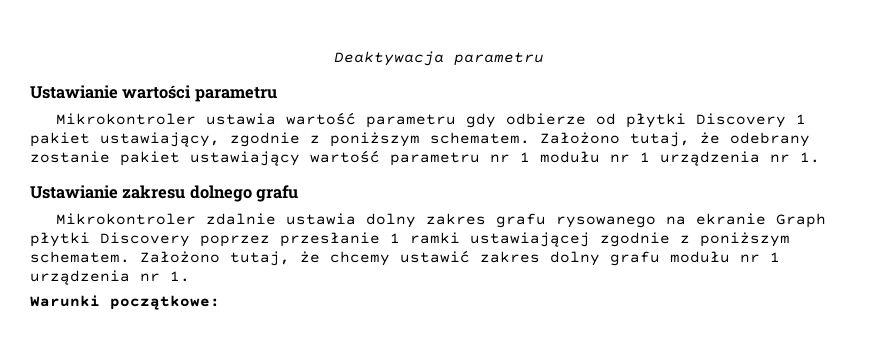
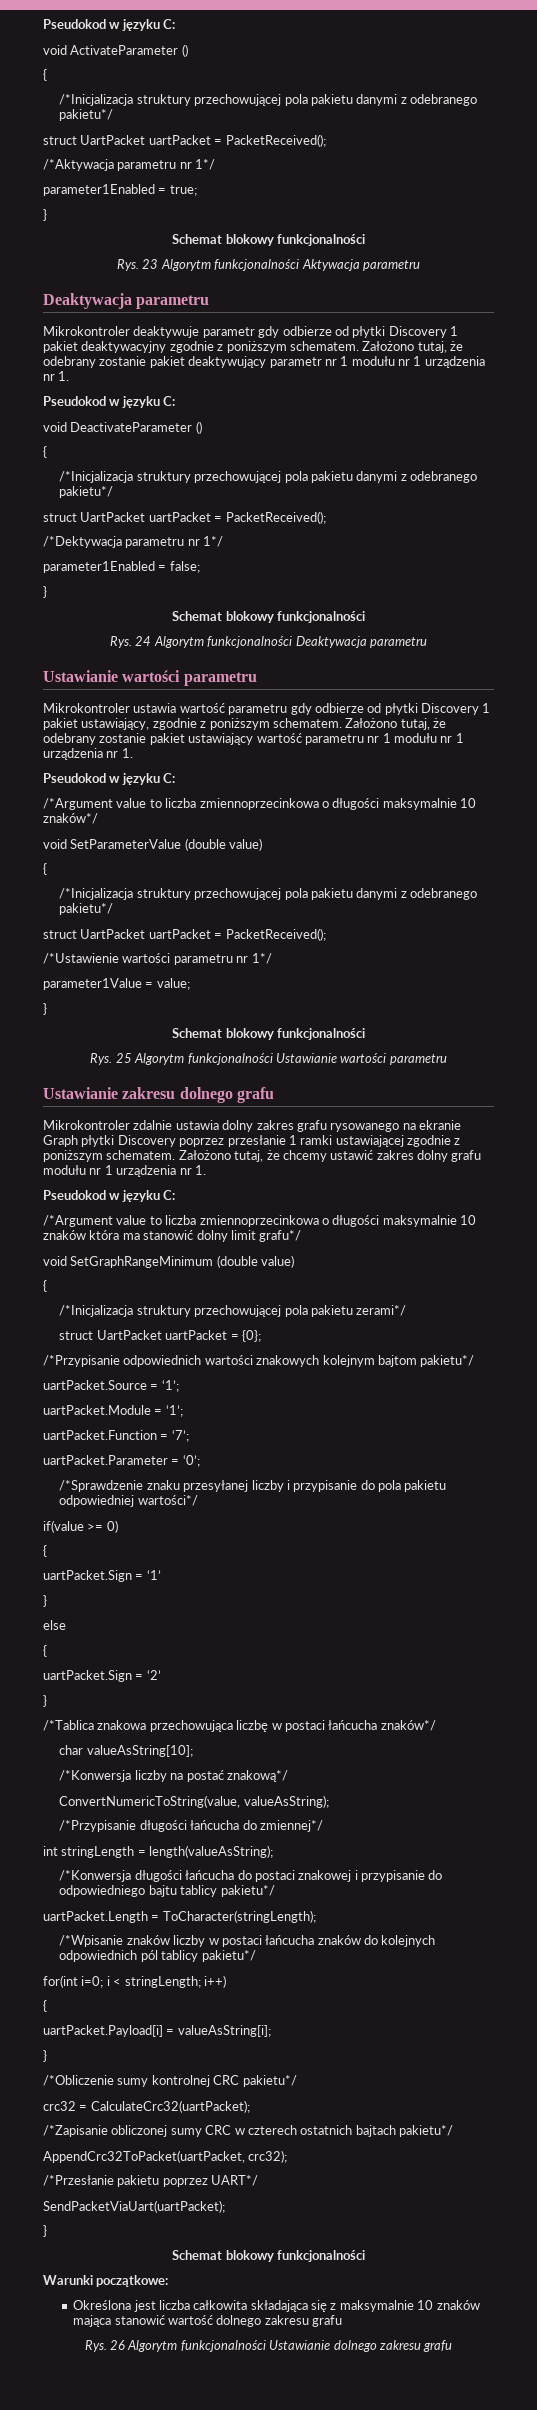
(334, 58) none -> [43,19,176,31] [43,44,188,57] [43,69,47,81] [59,94,478,106] [59,109,114,121] [43,134,326,147] [43,159,216,171] [43,184,197,196] [43,209,47,221] [172,234,365,246] [117,259,420,271] [43,293,210,309] [43,326,458,338] [43,341,463,353] [43,356,485,368] [43,371,70,381] [43,396,176,408] [43,421,202,434] [43,446,47,458] [59,471,478,483] [59,486,114,498] [43,511,326,524] [43,536,224,548] [43,561,200,573] [43,586,47,598] [172,611,365,623] [110,636,293,648] Pseudokod w języku C: // void ActivateParameter () // { // /*Inicjalizacja struktury przechowującej pola pakietu danymi z odebranego pakietu*/ // struct UartPacket uartPacket = PacketReceived(); // /*Aktywacja parametru nr 1*/ // parameter1Enabled = true; // } // Schemat blokowy funkcjonalności // Rys. 23 Algorytm funkcjonalności Aktywacja parametru // Deaktywacja parametru // Mikrokontroler deaktywuje parametr gdy odbierze od płytki Discovery 1 pakiet deaktywacyjny zgodnie z poniższym schematem. Założono tutaj, że odebrany zostanie pakiet deaktywujący parametr nr 1 modułu nr 1 urządzenia nr 1. // Pseudokod w języku C: // void DeactivateParameter () // { // /*Inicjalizacja struktury przechowującej pola pakietu danymi z odebranego pakietu*/ // struct UartPacket uartPacket = PacketReceived(); // /*Dektywacja parametru nr 1*/ // parameter1Enabled = false; // } // Schemat blokowy funkcjonalności // Rys. 24 Algorytm funkcjonalności
(820, 157) none -> [43,773,176,785] [43,798,476,810] [43,813,98,824] [43,838,263,851] [43,863,47,875] [59,888,478,900] [59,903,114,915] [43,928,326,941] [43,953,272,965] [43,978,190,990] [43,1003,47,1015] [172,1028,365,1040] [90,1053,447,1065] // Pseudokod w języku C: // /*Argument value to liczba zmiennoprzecinkowa o długości maksymalnie 10 znaków*/ // void SetParameterValue (double value) // { // /*Inicjalizacja struktury przechowującej pola pakietu danymi z odebranego pakietu*/ // struct UartPacket uartPacket = PacketReceived(); // /*Ustawienie wartości parametru nr 1*/ // parameter1Value = value; // } // Schemat blokowy funkcjonalności // Rys. 25 Algorytm funkcjonalności Ustawianie wartości parametru
[30,295,220,310] Warunki początkowe: -> [43,1190,176,1202] [43,1215,476,1227] [43,1230,302,1242] [43,1255,295,1268] [43,1280,47,1292] [59,1305,407,1317] [59,1330,261,1342] [43,1355,475,1367] [43,1380,179,1392] [43,1405,183,1417] [43,1430,189,1442] [43,1455,200,1467] [59,1480,447,1492] [59,1495,198,1507] [43,1520,118,1533] [43,1545,47,1557] [43,1570,161,1582] [43,1595,47,1607] [43,1620,66,1630] [43,1645,47,1657] [43,1670,161,1682] [43,1695,47,1707] [43,1720,436,1732] [59,1745,193,1757] [59,1770,288,1782] [59,1795,329,1808] [59,1820,323,1832] [43,1845,274,1858] [59,1870,443,1882] [59,1885,275,1897] [43,1910,316,1923] [59,1935,436,1947] [59,1950,256,1962] [43,1975,226,1988] [43,2000,47,2012] [43,2025,271,2037] [43,2050,47,2062] [43,2075,297,2087] [43,2100,250,2113] [43,2125,453,2137] [43,2150,288,2163] [43,2175,259,2187] [43,2200,225,2213] [43,2225,47,2237] [172,2250,365,2262] [43,2275,169,2287] [73,2300,480,2312] [73,2315,343,2327] [84,2340,453,2352] Pseudokod w języku C: // /*Argument value to liczba zmiennoprzecinkowa o długości maksymalnie 10 znaków która ma stanowić dolny limit grafu*/ // void SetGraphRangeMinimum (double value) // { // /*Inicjalizacja struktury przechowującej pola pakietu zerami*/ // struct UartPacket uartPacket = {0}; // /*Przypisanie odpowiednich wartości znakowych kolejnym bajtom pakietu*/ // uartPacket.Source = ‘1’; // uartPacket.Module = ‘1’; // uartPacket.Function = ‘7’; // uartPacket.Parameter = ‘0’; // /*Sprawdzenie znaku przesyłanej liczby i przypisanie do pola pakietu odpowiedniej wartości*/ // if(value >= 0) // { // uartPacket.Sign = ‘1’ // } // else // { // uartPacket.Sign = ‘2’ // } // /*Tablica znakowa przechowująca liczbę w postaci łańcucha znaków*/ // char valueAsString[10]; // /*Konwersja liczby na postać znakową*/ // ConvertNumericToString(value, valueAsString); // /*Przypisanie długości łańcucha do zmiennej*/ // int stringLength = length(valueAsString); // /*Konwersja długości łańcucha do postaci znakowej i przypisanie do odpowiedniego bajtu tablicy pakietu*/ // uartPacket.Length = ToCharacter(stringLength); // /*Wpisanie znaków liczby w postaci łańcucha znaków do kolejnych odpowiednich pól tablicy pakietu*/ // for(int i=0; i < stringLength; i++) // { // uartPacket.Payload[i] = valueAsString[i]; // } // /*Obliczenie sumy kontrolnej CRC pakietu*/ // crc32 = CalculateCrc32(uartPacket); // /*Zapisanie obliczonej sumy CRC w czterech ostatnich bajtach pakietu*/ // AppendCrc32ToPacket(uartPacket, crc32); // /*Przesłanie pakietu poprzez UART*/ // SendPacketViaUart(uartPacket); // } // Schemat blokowy funkcjonalności // Warunki początkowe: // Określona jest liczba całkowita składająca się z maksymalnie 10 znaków mająca stanowić wartość dolnego zakresu grafu // Rys. 26 Algorytm funkcjonalności Ustawianie dolnego zakresu grafu

